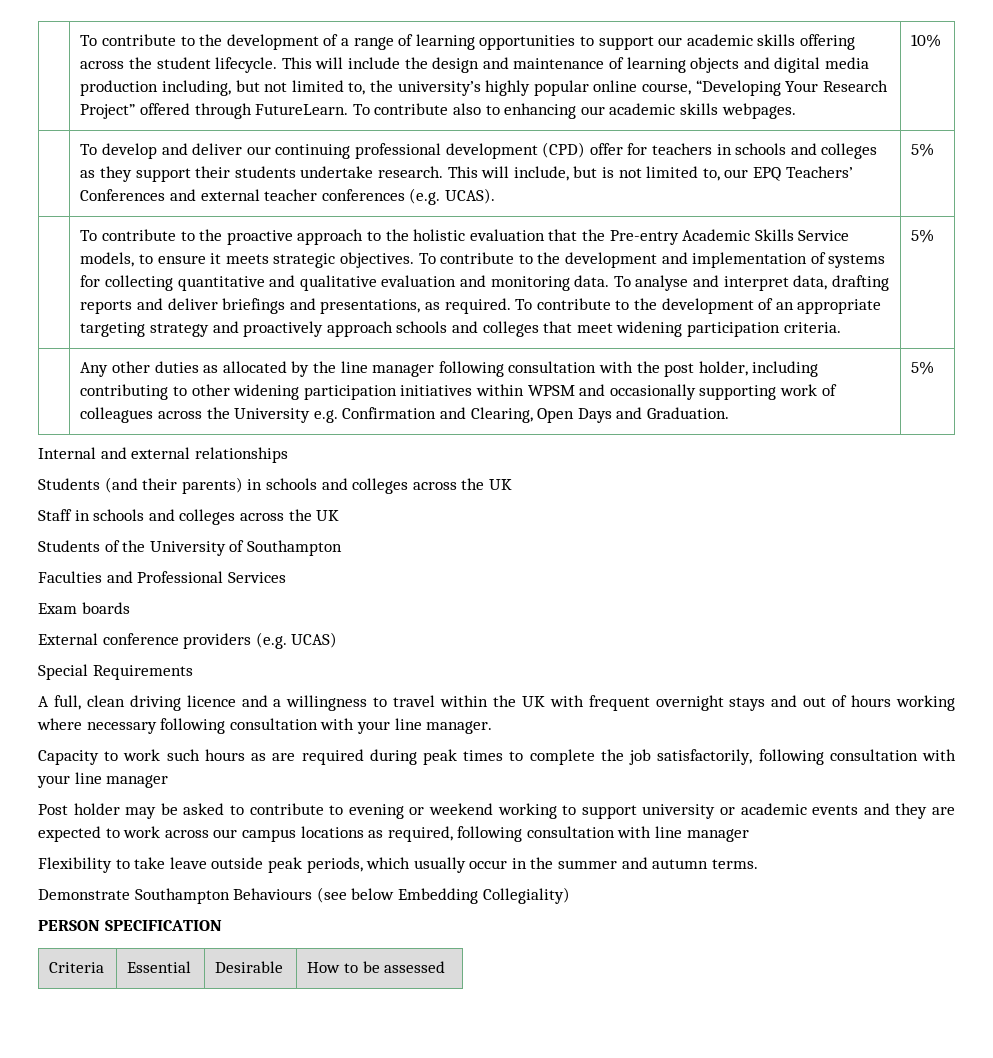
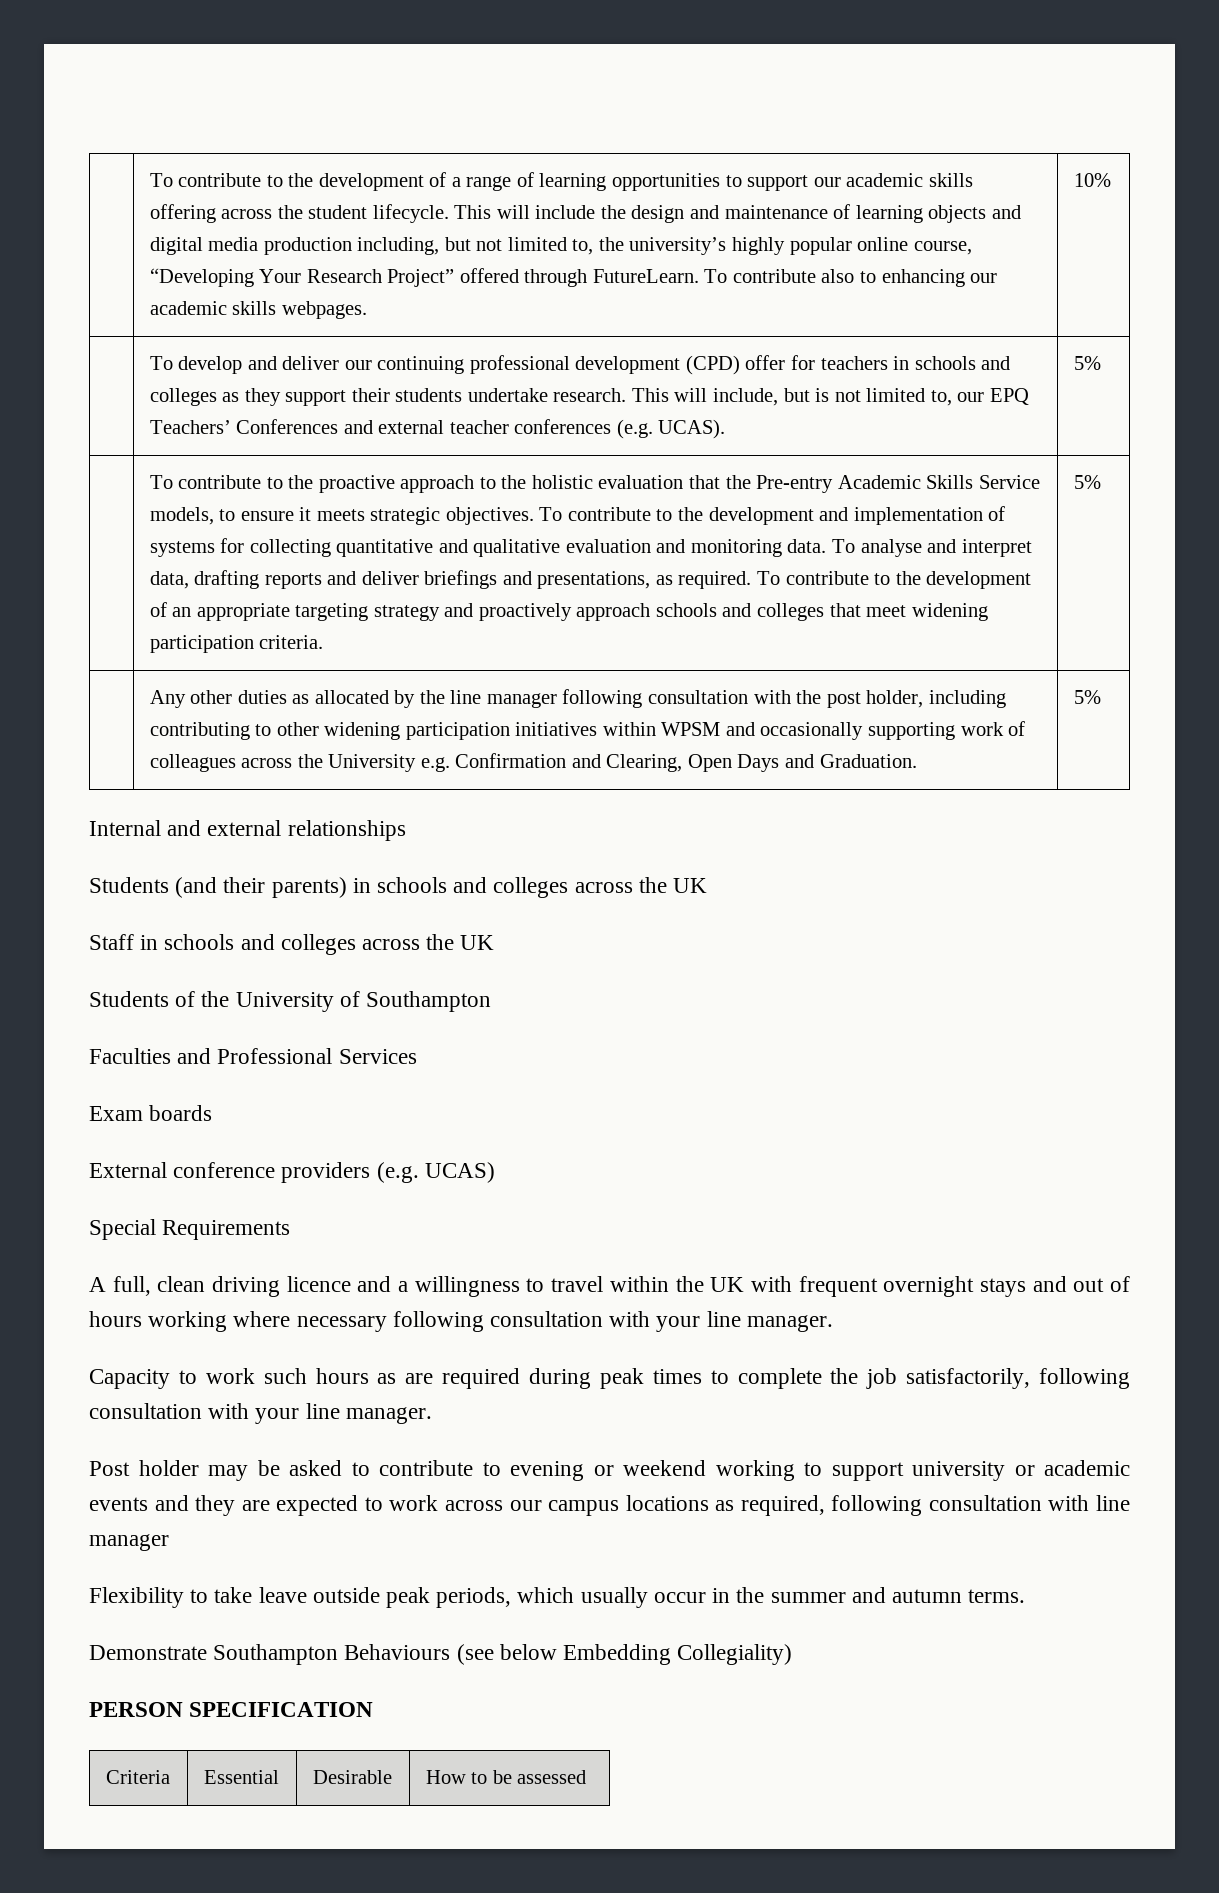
[106,775,169,788] manager -> [345,1407,432,1424] manager.

